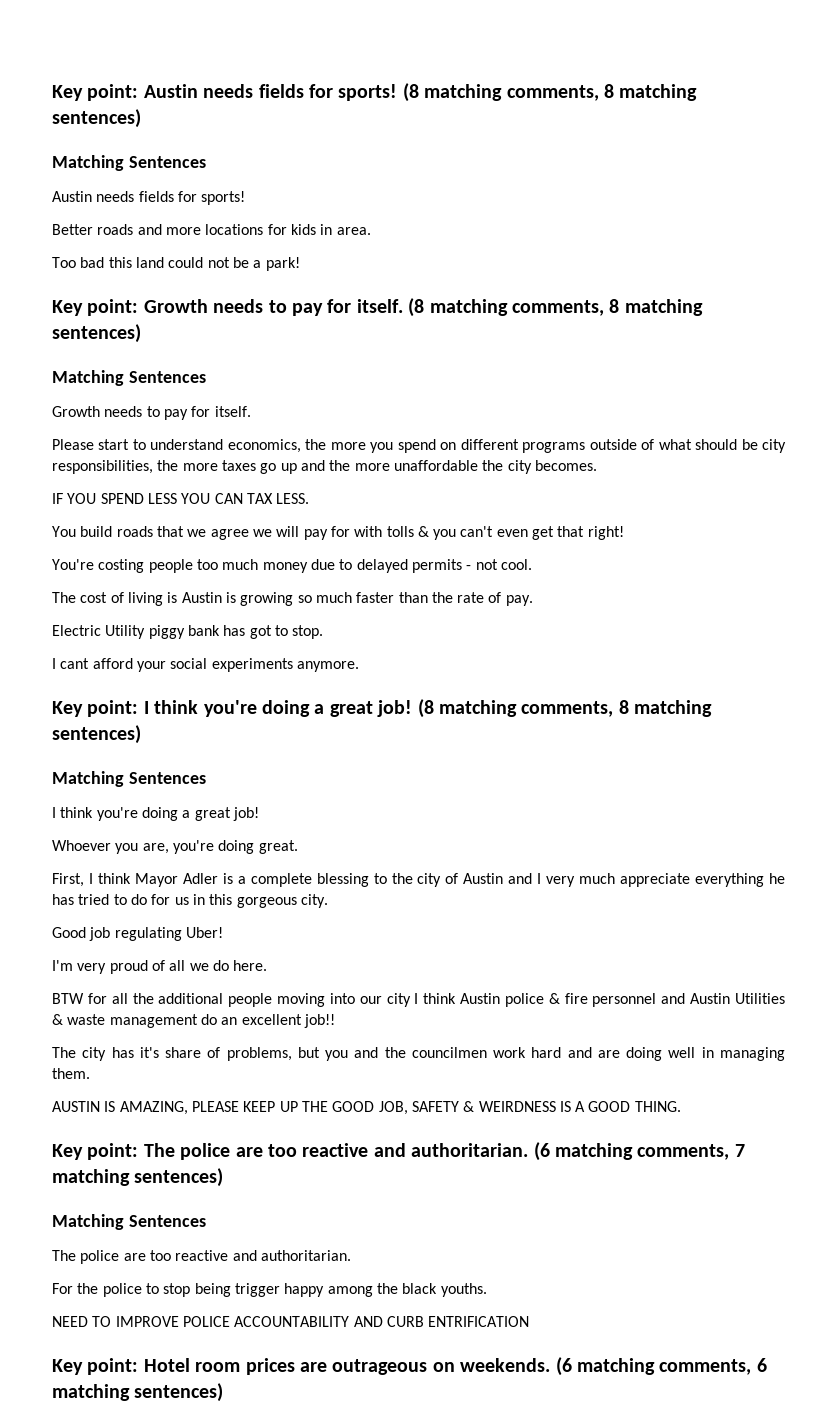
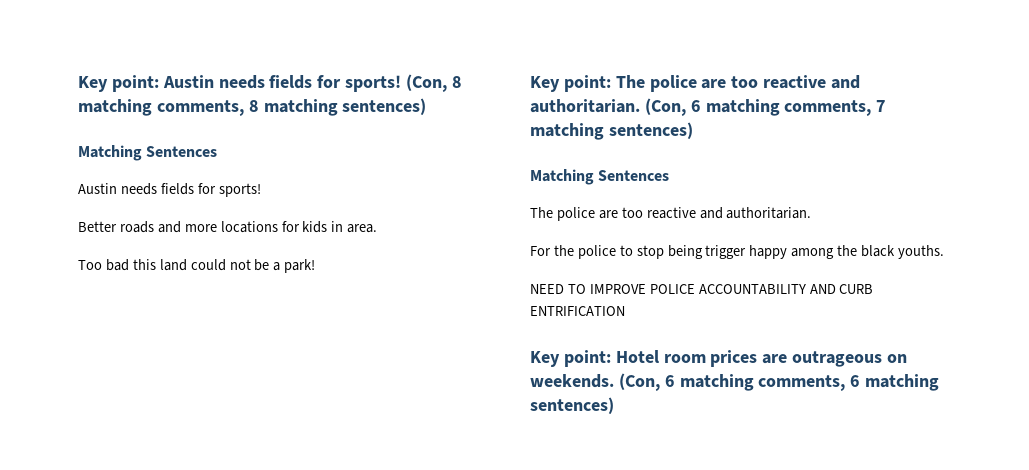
[402,83,419,102] (8 -> [406,74,462,92] (Con, 8
[52,298,703,317] [52,324,141,343] [52,370,206,386] [52,406,251,420] [52,439,787,453] [52,460,597,474] [52,493,310,504] [52,526,624,540] [52,559,532,573] [52,592,533,606] [52,625,324,639] [52,658,359,672] [52,699,713,718] [52,725,141,744] [52,771,206,787] [52,807,259,821] [52,840,298,854] [52,873,785,887] [52,894,328,908] [52,927,223,941] [52,960,268,974] [52,993,786,1007] [52,1014,335,1028] [52,1047,786,1061] [52,1068,90,1079] [52,1101,681,1115] // Key point: Growth needs to pay for itself. (8 matching comments, 8 matching sentences) // Matching Sentences // Growth needs to pay for itself. // Please start to understand economics, the more you spend on different programs outside of what should be city responsibilities, the more taxes go up and the more unaffordable the city becomes. // IF YOU SPEND LESS YOU CAN TAX LESS. // You build roads that we agree we will pay for with tolls & you can't even get that right! // You're costing people too much money due to delayed permits - not cool. // The cost of living is Austin is growing so much faster than the rate of pay. // Electric Utility piggy bank has got to stop. // I cant afford your social experiments anymore. // Key point: I think you're doing a great job! (8 matching comments, 8 matching sentences) // Matching Sentences // I think you're doing a great job! // Whoever you are, you're doing great. // First, I think Mayor Adler is a complete blessing to the city of Austin and I very much appreciate everything he has tried to do for us in this gorgeous city. // Good job regulating Uber! // I'm very proud of all we do here. // BTW for all the additional people moving into our city I think Austin police & fire personnel and Austin Utilities & waste management do an excellent job!! // The city has it's share of problems, but you and the councilmen work hard and are doing well in managing them. // AUSTIN IS AMAZING, PLEASE KEEP UP THE GOOD JOB, SAFETY & WEIRDNESS IS A GOOD THING. -> (316, 266) none
[533,1142,550,1161] (6 -> [644,98,701,116] (Con, 6
[555,1357,572,1376] (6 -> [618,373,675,391] (Con, 6

